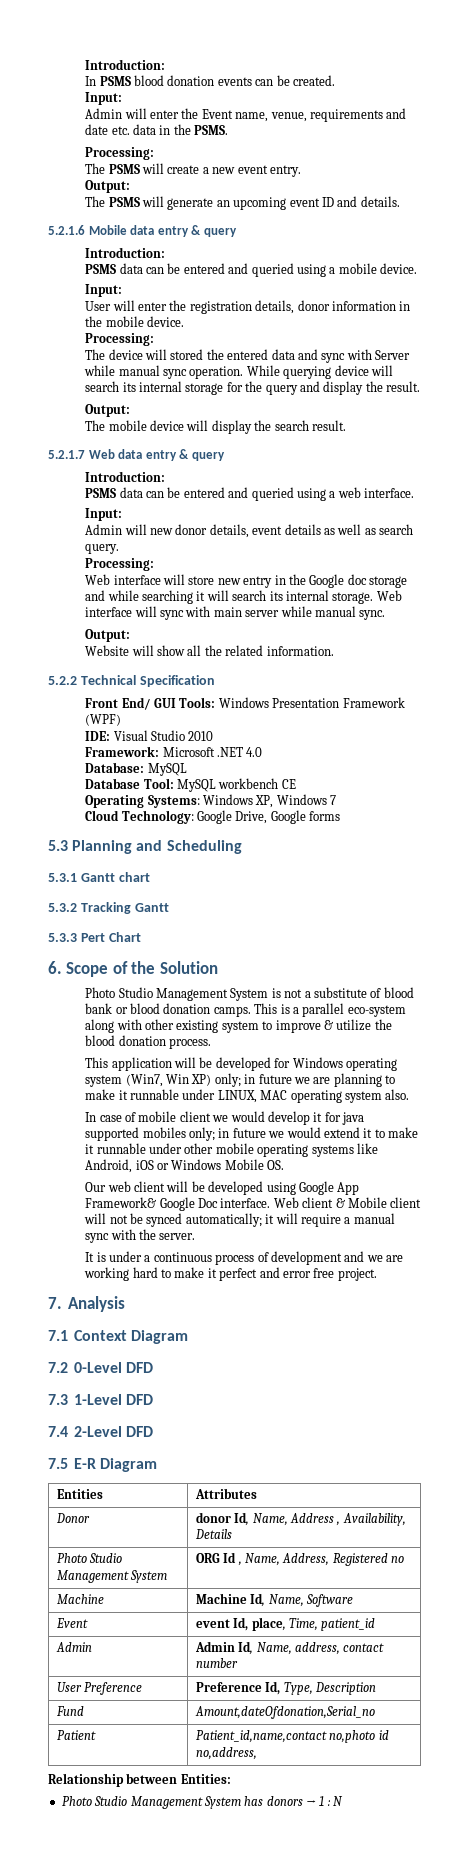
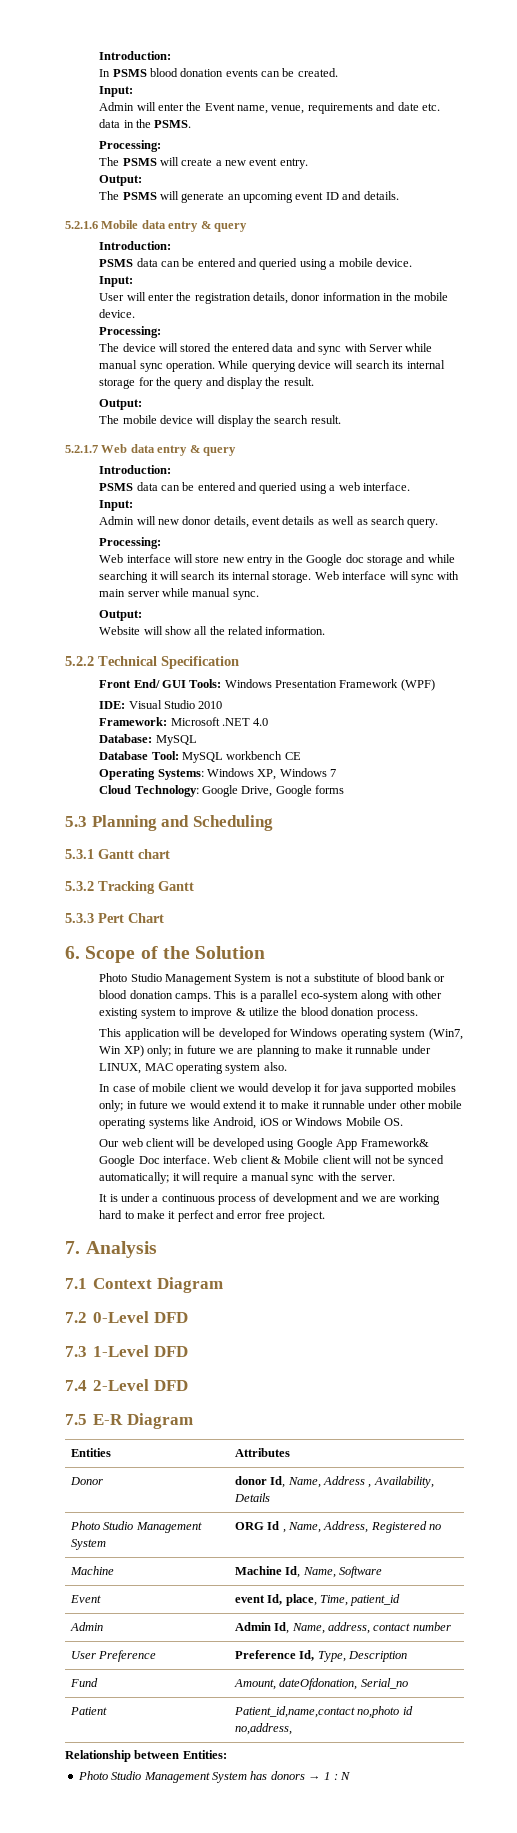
[194,1706,375,1719] Amount,dateOfdonation,Serial_no -> [233,1678,408,1690] Amount, dateOfdonation, Serial_no

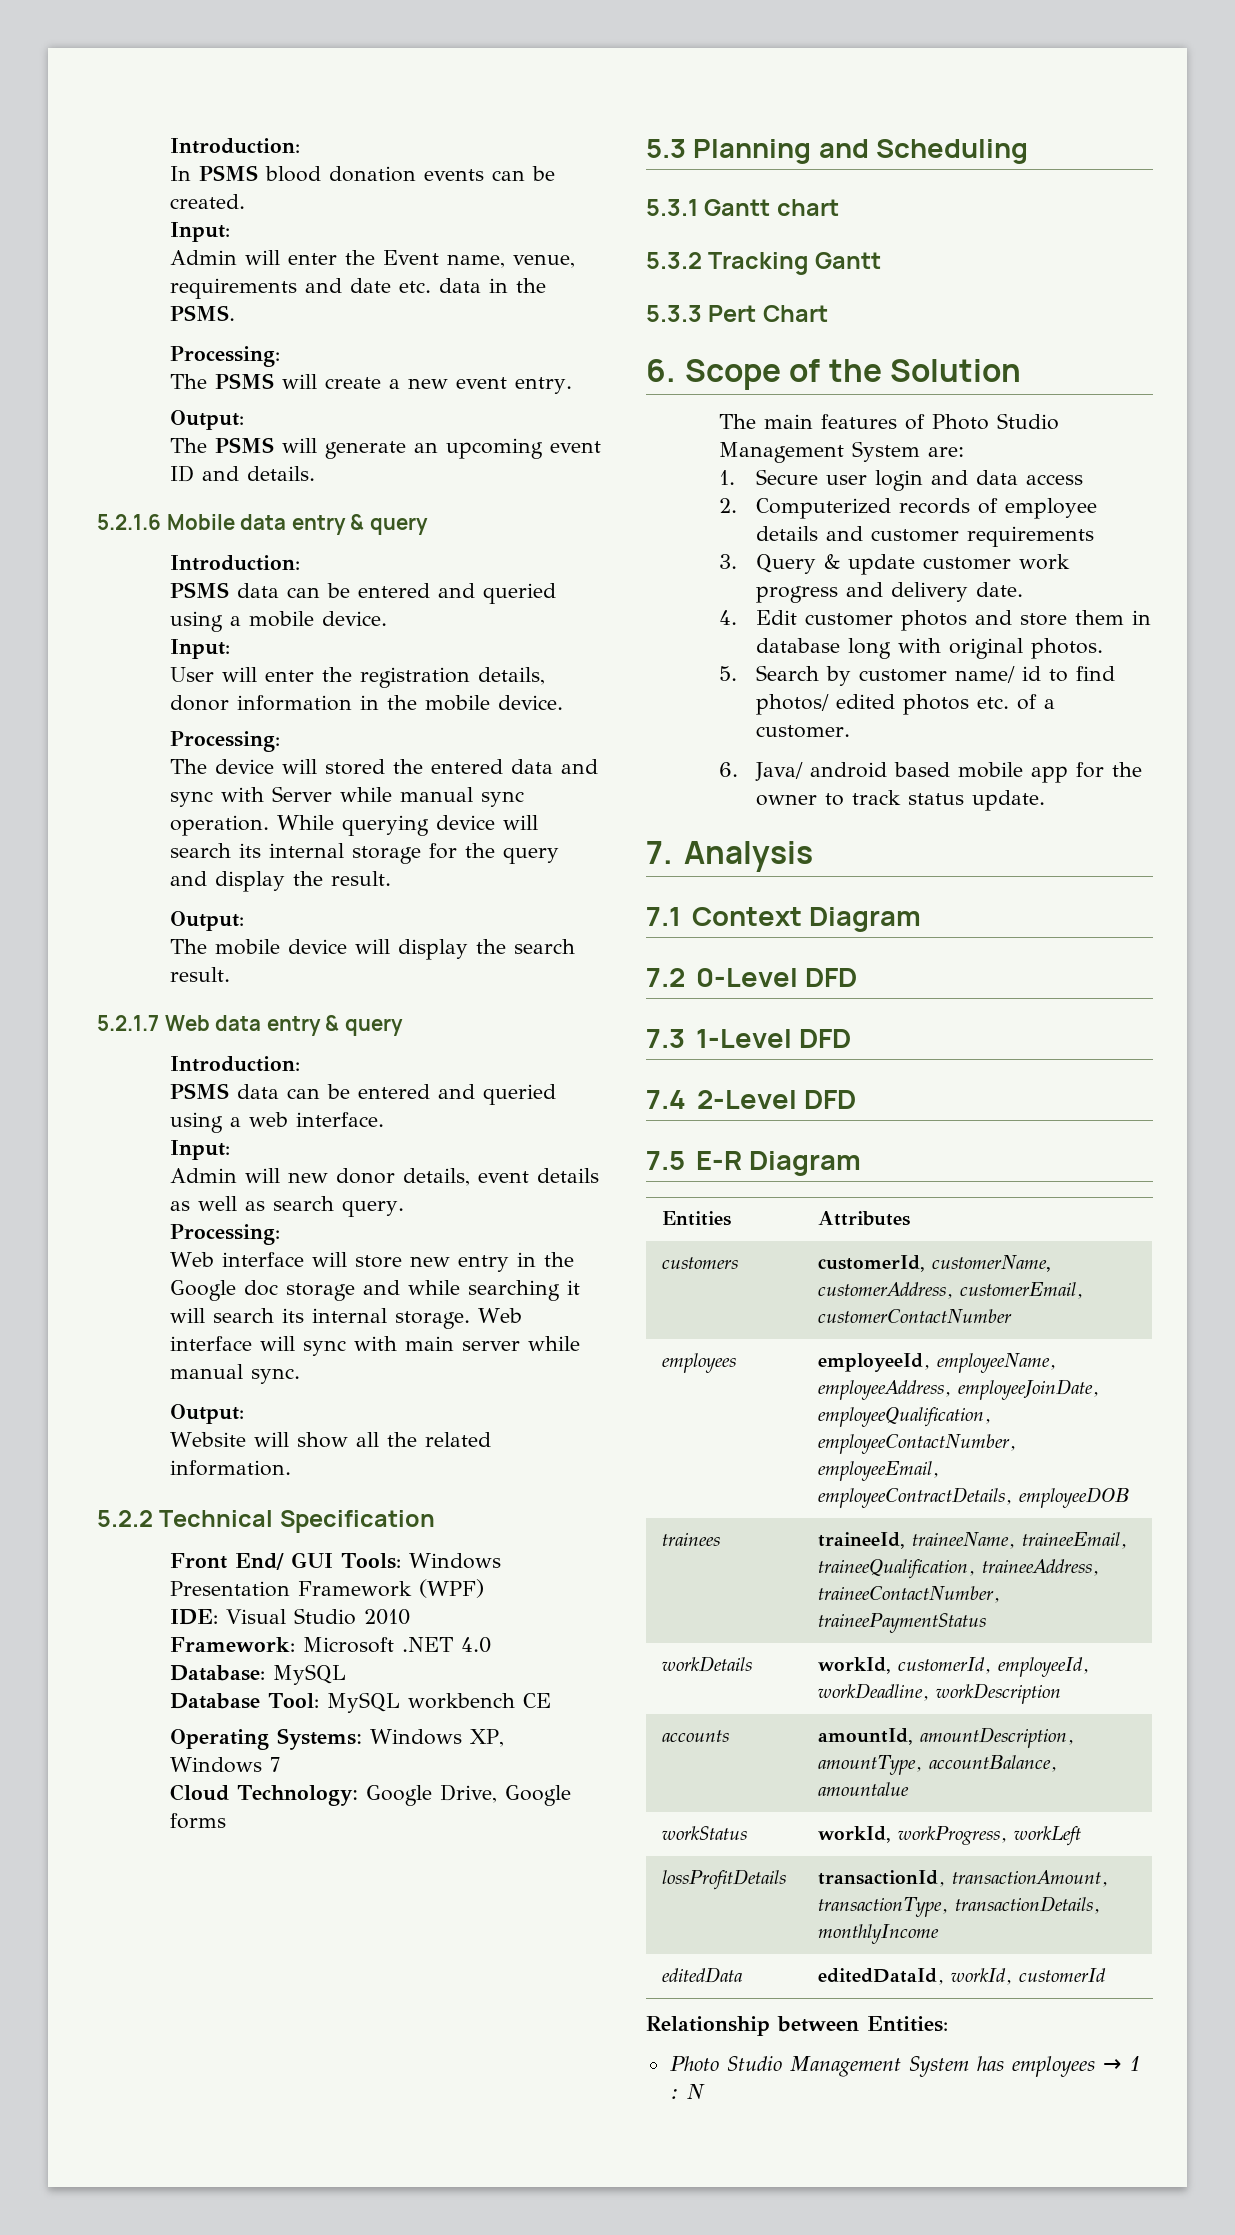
[99,973,446,985] [99,990,442,1002] [99,1007,418,1019] [99,1028,463,1040] [99,1045,431,1057] [99,1062,287,1074] [99,1083,456,1095] [99,1100,463,1112] [99,1117,404,1129] [99,1138,429,1150] [99,1155,445,1167] [99,1172,395,1184] [99,1193,441,1205] [99,1210,326,1222] Photo Studio Management System is not a substitute of blood bank or blood donation camps. This is a parallel eco-system along with other existing system to improve & utilize the blood donation process. // This application will be developed for Windows operating system (Win7, Win XP) only; in future we are planning to make it runnable under LINUX, MAC operating system also. // In case of mobile client we would develop it for java supported mobiles only; in future we would extend it to make it runnable under other mobile operating systems like Android, iOS or Windows Mobile OS. // Our web client will be developed using Google App Framework& Google Doc interface. Web client & Mobile client will not be synced automatically; it will require a manual sync with the server. // It is under a continuous process of development and we are working hard to make it perfect and error free project. -> [719,413,1060,430] [719,441,965,463] [719,469,1083,491] [719,498,1097,519] [755,526,1094,547] [719,554,1070,575] [755,582,1023,603] [719,610,1151,631] [755,638,1103,659] [719,665,1115,686] [755,694,1055,715] [755,725,850,738] [719,762,1142,783] [755,790,1045,811] The main features of Photo Studio Management System are: // 1. Secure user login and data access // 2. Computerized records of employee details and customer requirements // 3. Query & update customer work progress and delivery date. // 4. Edit customer photos and store them in database long with original photos. // 5. Search by customer name/ id to find photos/ edited photos etc. of a customer. // 6. Java/ android based mobile app for the owner to track status update.
[69,1477,103,1485] [234,1476,434,1488] [233,1493,270,1502] [69,1521,202,1533] [70,1539,106,1550] [234,1521,442,1533] [69,1566,114,1575] [234,1566,383,1578] [69,1595,101,1603] [234,1594,401,1606] [69,1622,103,1631] [234,1622,451,1634] [70,1650,157,1662] [234,1650,408,1662] [69,1678,98,1687] [233,1678,408,1690] [69,1707,107,1715] [233,1706,413,1718] [234,1723,292,1735] Donor | donor Id, Name, Address , Availability, Details // Photo Studio Management System | ORG Id , Name, Address, Registered no // Machine | Machine Id, Name, Software // Event | event Id, place, Time, patient_id // Admin | Admin Id, Name, address, contact number // User Preference | Preference Id, Type, Description // Fund | Amount, dateOfdonation, Serial_no // Patient | Patient_id,name,contact no,photo id no,address, -> [661,1257,738,1269] [817,1255,1051,1272] [817,1282,1083,1299] [817,1309,1012,1323] [661,1353,736,1373] [817,1353,1056,1373] [817,1379,1099,1400] [817,1407,991,1427] [817,1434,1016,1454] [817,1461,939,1481] [817,1487,1129,1508] [661,1532,720,1546] [817,1532,1127,1549] [817,1559,1099,1579] [817,1586,1000,1603] [817,1613,986,1633] [661,1656,752,1672] [817,1657,1089,1677] [817,1683,1061,1704] [661,1730,729,1742] [817,1727,1074,1748] [817,1755,1057,1775] [817,1782,909,1796] [661,1826,747,1840] [817,1826,1081,1846] [661,1869,786,1890] [817,1870,1108,1887] [817,1896,1100,1917] [817,1924,939,1944] [661,1967,742,1983] [817,1968,1106,1985] customers | customerId, customerName, customerAddress, customerEmail, customerContactNumber // employees | employeeId, employeeName, employeeAddress, employeeJoinDate, employeeQualification, employeeContactNumber, employeeEmail, employeeContractDetails, employeeDOB // trainees | traineeId, traineeName, traineeEmail, traineeQualification, traineeAddress, traineeContactNumber, traineePaymentStatus // workDetails | workId, customerId, employeeId, workDeadline, workDescription // accounts | amountId, amountDescription, amountType, accountBalance, amountalue // workStatus | workId, workProgress, workLeft // lossProfitDetails | transactionId, transactionAmount, transactionType, transactionDetails, monthlyIncome // editedData | editedDataId, workId, customerId
[270,1771,305,1780] donors -> [1011,2056,1095,2077] employees

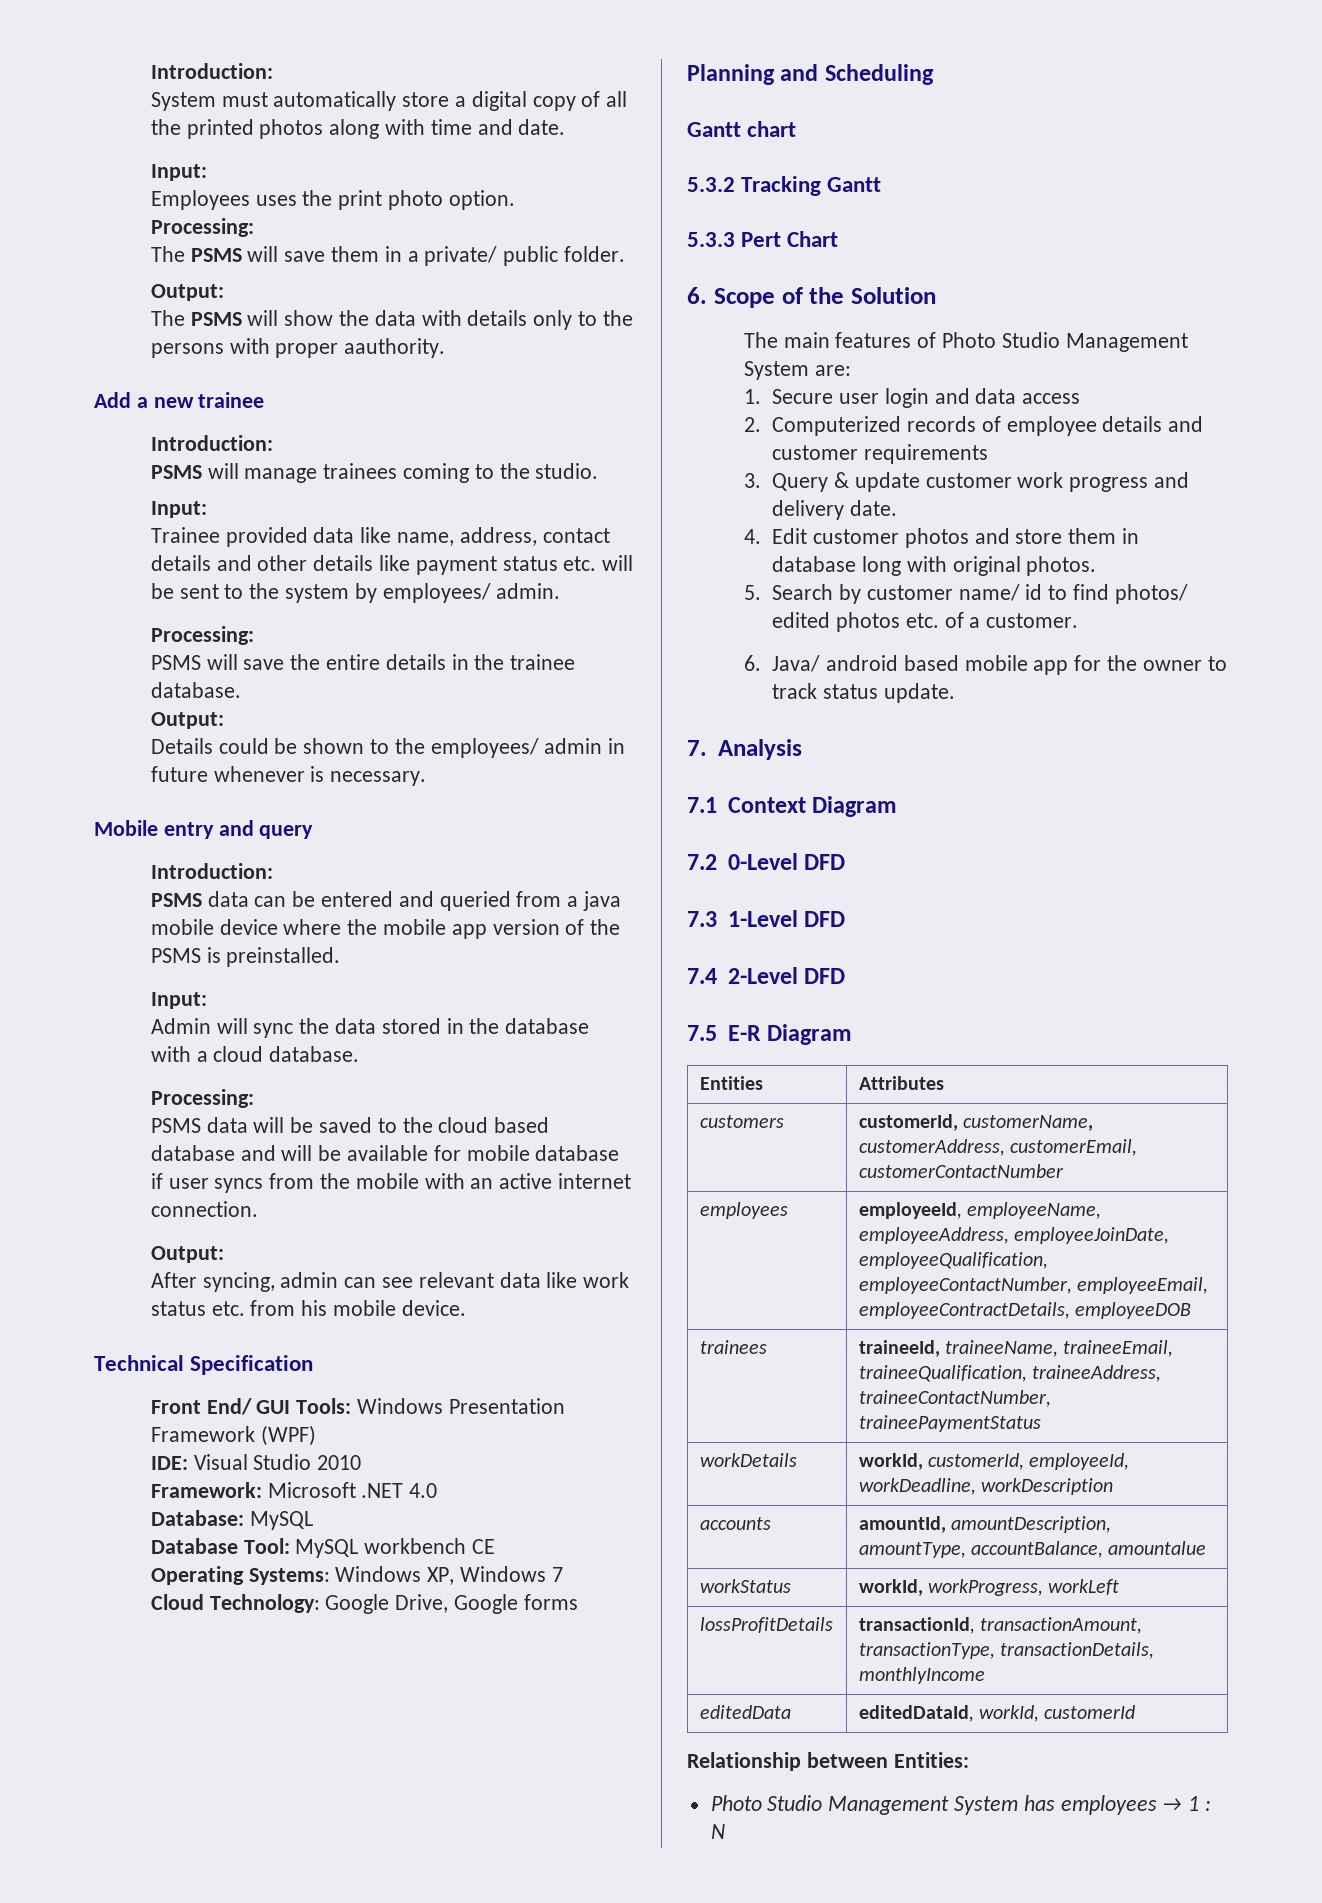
[170,138,301,154] [170,165,556,182] [170,194,246,209] [170,222,231,242] [170,250,576,268] [170,278,547,299] [170,305,236,321] [170,346,281,367] [170,373,573,394] [170,410,245,430] [170,437,602,459] [170,465,316,482] [97,514,428,535] [170,555,301,571] [170,582,557,604] [170,611,388,632] [170,639,231,659] [170,667,546,688] [170,695,564,711] [170,731,281,752] [170,759,599,775] [170,786,525,807] [170,815,539,836] [170,843,560,864] [170,871,392,892] [170,911,245,931] [170,939,576,960] [170,967,231,982] [97,1015,403,1036] [170,1056,301,1072] [170,1083,557,1105] [170,1112,385,1133] [170,1140,231,1160] [170,1168,600,1186] [170,1196,405,1217] [170,1224,281,1245] [170,1252,575,1272] [170,1280,581,1301] [170,1308,523,1329] [170,1336,581,1356] [170,1364,301,1384] [170,1404,245,1424] [170,1432,492,1448] [170,1460,292,1476] [97,1510,153,1527] Introduction: // In PSMS blood donation events can be created. // Input: // Admin will enter the Event name, venue, requirements and date etc. data in the PSMS. // Processing: // The PSMS will create a new event entry. // Output: // The PSMS will generate an upcoming event ID and details. // 5.2.1.6 Mobile data entry & query // Introduction: // PSMS data can be entered and queried using a mobile device. // Input: // User will enter the registration details, donor information in the mobile device. // Processing: // The device will stored the entered data and sync with Server while manual sync operation. While querying device will search its internal storage for the query and display the result. // Output: // The mobile device will display the search result. // 5.2.1.7 Web data entry & query // Introduction: // PSMS data can be entered and queried using a web interface. // Input: // Admin will new donor details, event details as well as search query. // Processing: // Web interface will store new entry in the Google doc storage and while searching it will search its internal storage. Web interface will sync with main server while manual sync. // Output: // Website will show all the related information. // 5.2.2 -> [150,63,273,79] [150,91,628,111] [150,119,566,139] [150,164,207,181] [150,190,515,210] [150,218,254,237] [150,246,626,266] [150,284,224,301] [150,310,633,330] [150,338,446,358] [94,392,265,408] [150,435,273,451] [150,463,599,483] [150,501,207,518] [150,527,610,547] [150,555,634,575] [150,583,561,603] [150,626,254,645] [150,654,576,670] [150,682,241,698] [150,712,224,729] [150,738,626,758] [150,766,427,786] [94,820,314,839] [150,863,273,879] [150,891,622,911] [150,919,621,939] [150,947,341,967] [150,992,207,1009] [150,1018,590,1038] [150,1046,360,1062] [150,1089,254,1108] [150,1117,550,1133] [150,1145,620,1161] [150,1173,632,1193] [150,1201,258,1217] [150,1246,224,1263] [150,1272,630,1292] [150,1300,466,1316] Introduction: // System must automatically store a digital copy of all the printed photos along with time and date. // Input: // Employees uses the print photo option. // Processing: // The PSMS will save them in a private/ public folder. // Output: // The PSMS will show the data with details only to the persons with proper aauthority. // Add a new trainee // Introduction: // PSMS will manage trainees coming to the studio. // Input: // Trainee provided data like name, address, contact details and other details like payment status etc. will be sent to the system by employees/ admin. // Processing: // PSMS will save the entire details in the trainee database. // Output: // Details could be shown to the employees/ admin in future whenever is necessary. // Mobile entry and query // Introduction: // PSMS data can be entered and queried from a java mobile device where the mobile app version of the PSMS is preinstalled. // Input: // Admin will sync the data stored in the database with a cloud database. // Processing: // PSMS data will be saved to the cloud based database and will be available for mobile database if user syncs from the mobile with an active internet connection. // Output: // After syncing, admin can see relevant data like work status etc. from his mobile device. //
[646,139,686,158] 5.3 -> (578, 1602) none
[646,199,698,216] 5.3.1 -> (934, 74) none

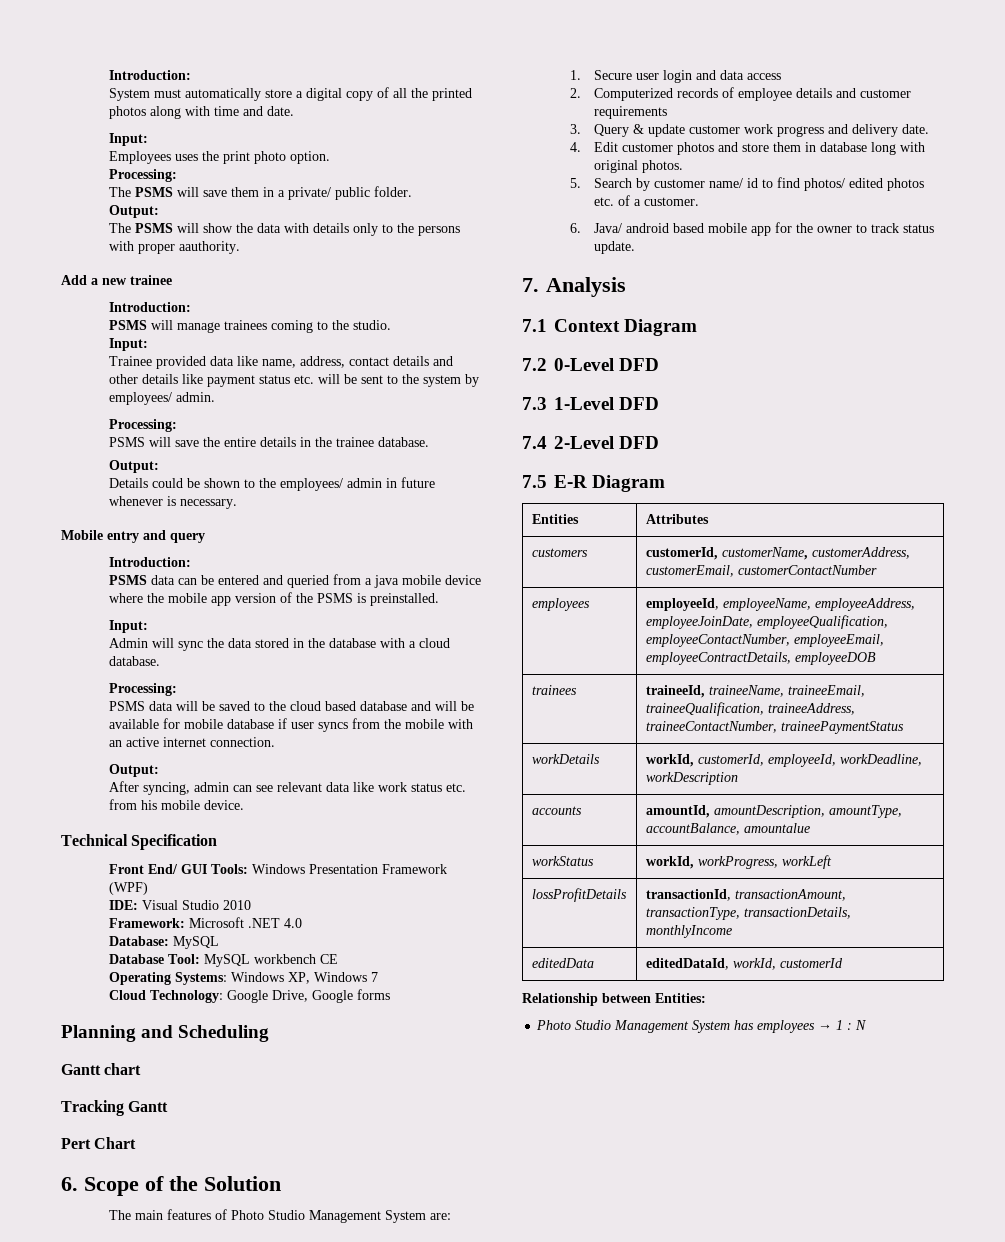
[687,177,735,192] 5.3.2 -> (142, 1069) none
[687,232,735,247] 5.3.3 -> (169, 1106) none

